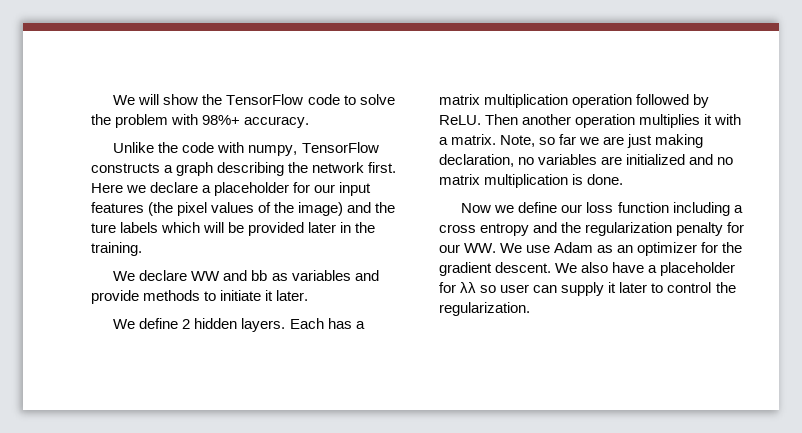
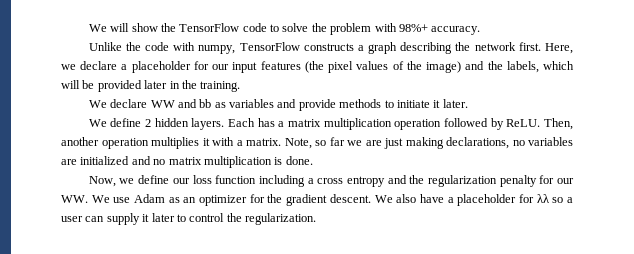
[91,183,123,193] Here -> [545,43,573,54] Here,
[91,222,159,233] ture labels -> [506,61,539,73] labels,
[485,114,519,125] Then -> [544,118,574,130] Then,
[439,154,514,167] declaration, -> [446,137,509,149] declarations,
[461,203,492,213] Now -> [88,176,116,187] Now,
(497, 289) none -> [566,197,573,203] a

